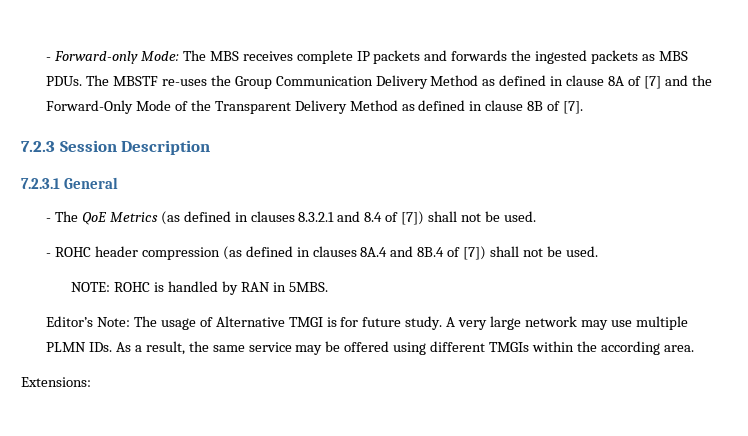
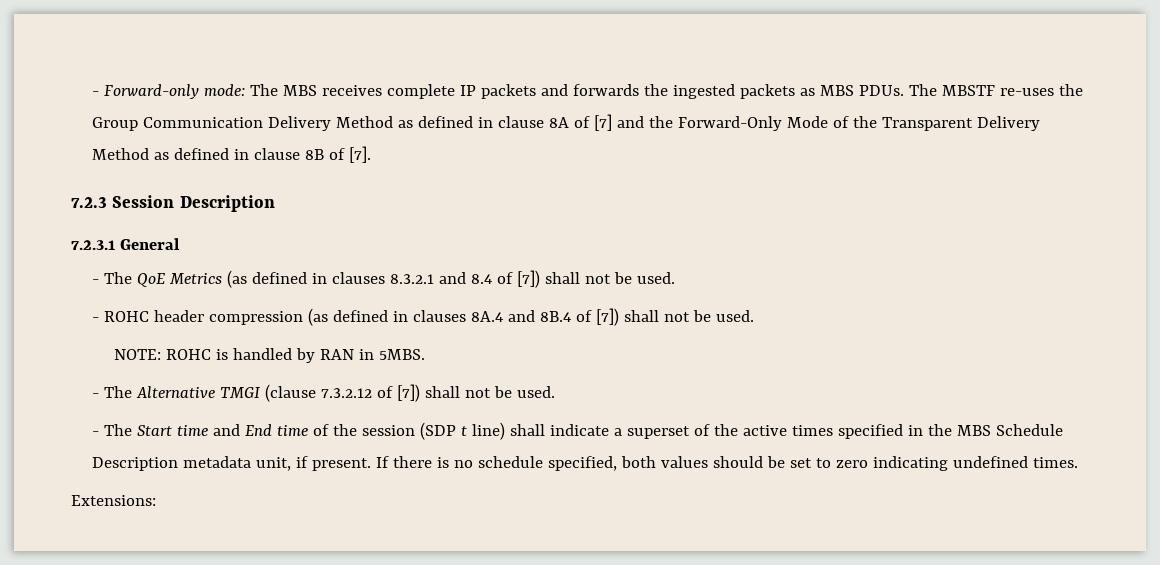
[140,51,179,61] Mode: -> [204,84,246,96] mode:
[46,316,688,330] [46,341,694,355] Editor’s Note: The usage of Alternative TMGI is for future study. A very large network may use multiple PLMN IDs. As a result, the same service may be offered using different TMGIs within the according area. -> [92,384,556,402] [92,422,1064,440] [92,456,1079,471] - The Alternative TMGI (clause 7.3.2.12 of [7]) shall not be used. // - The Start time and End time of the session (SDP t line) shall indicate a superset of the active times specified in the MBS Schedule Description metadata unit, if present. If there is no schedule specified, both values should be set to zero indicating undefined times.

